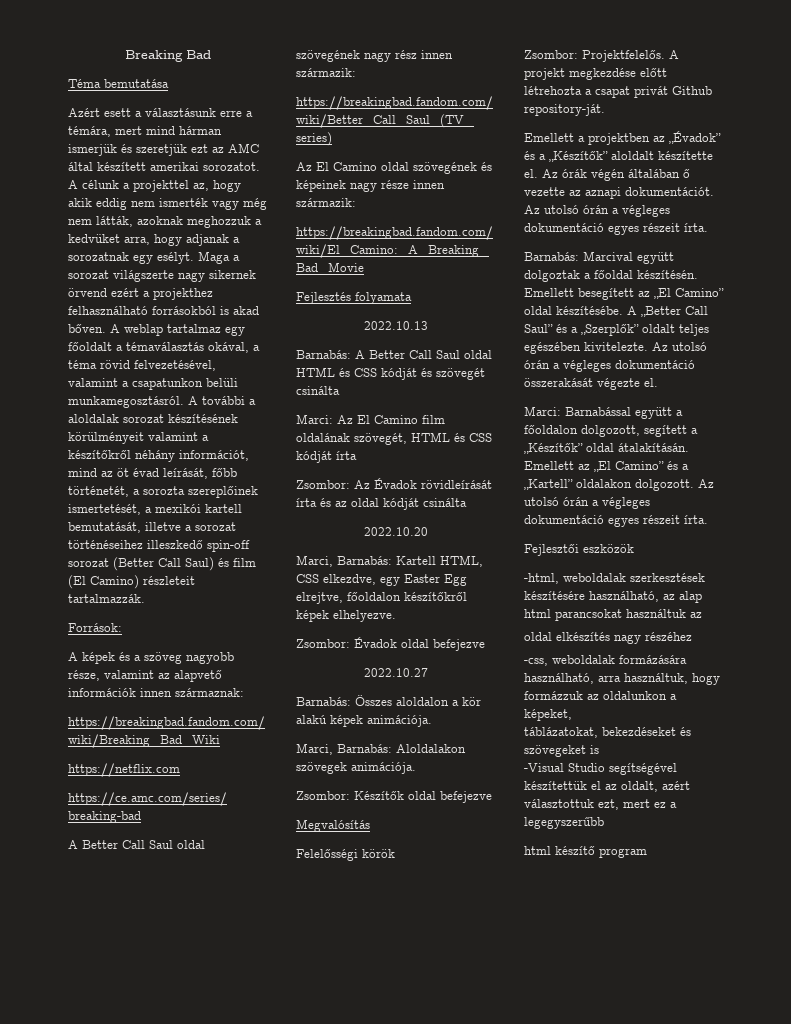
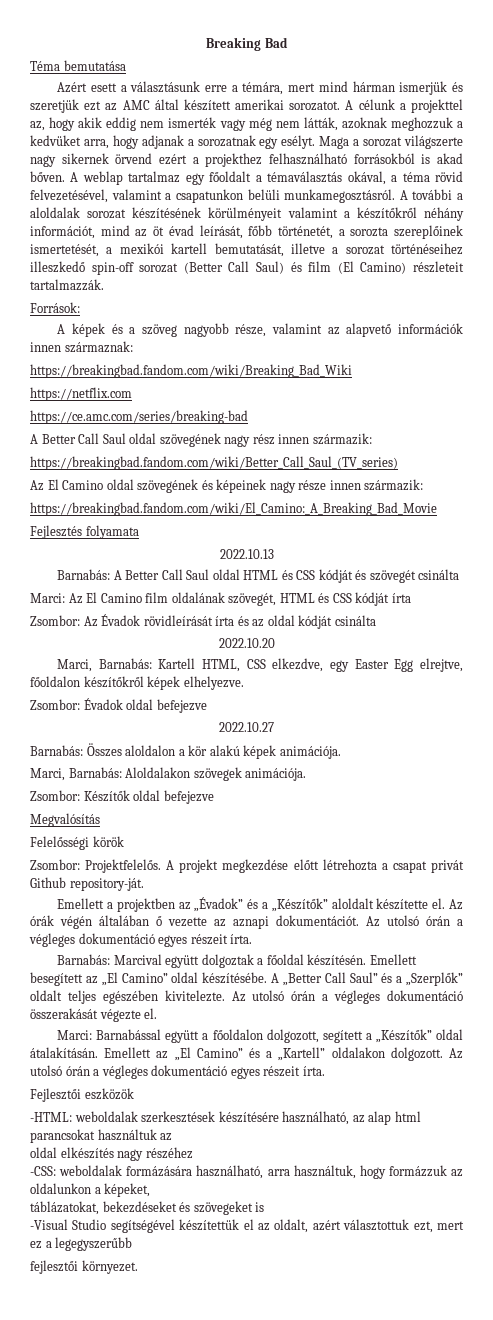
[524,573,559,584] -html, -> [30,1112,72,1122] -HTML:
[524,658,548,666] -css, -> [30,1166,56,1176] -CSS:
[524,846,647,858] html készítő program -> [30,1260,138,1274] fejlesztői környezet.

